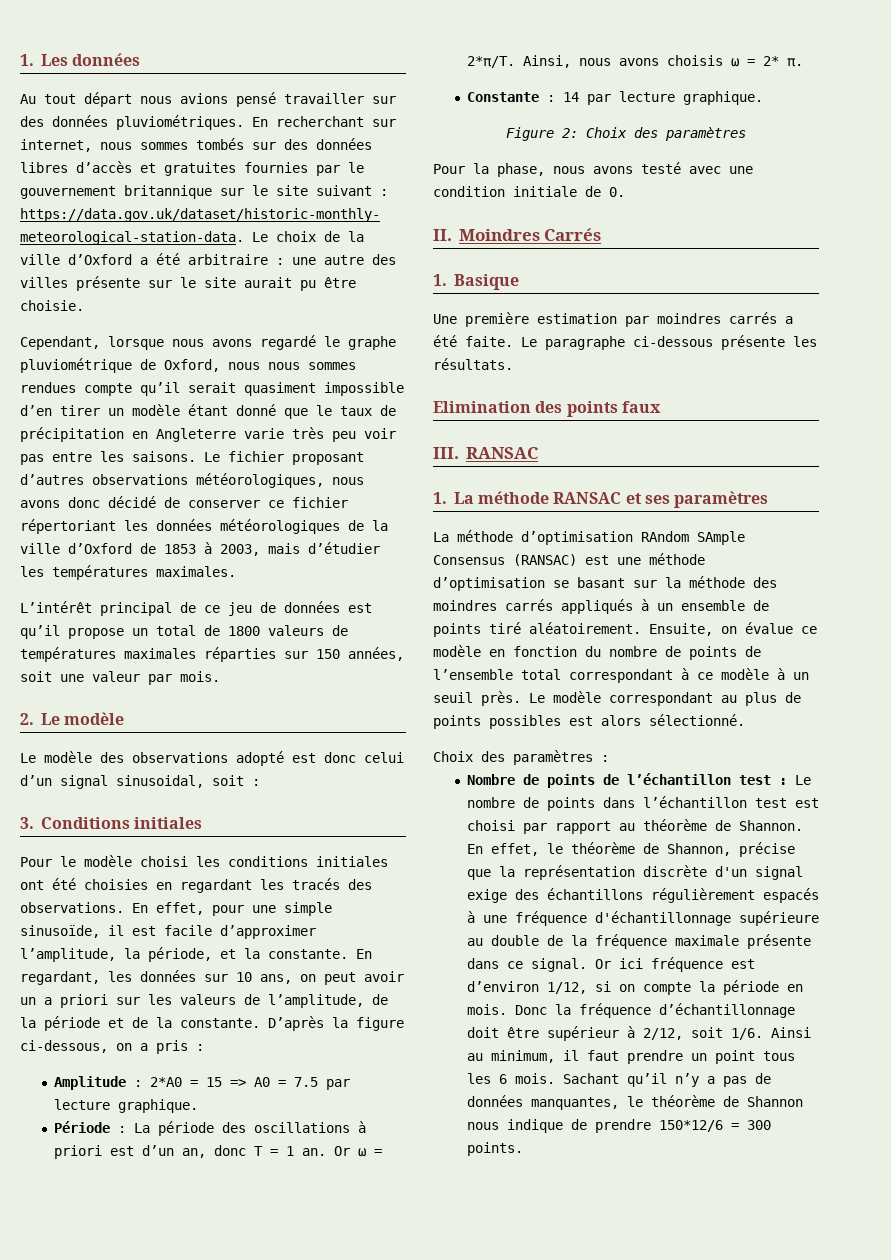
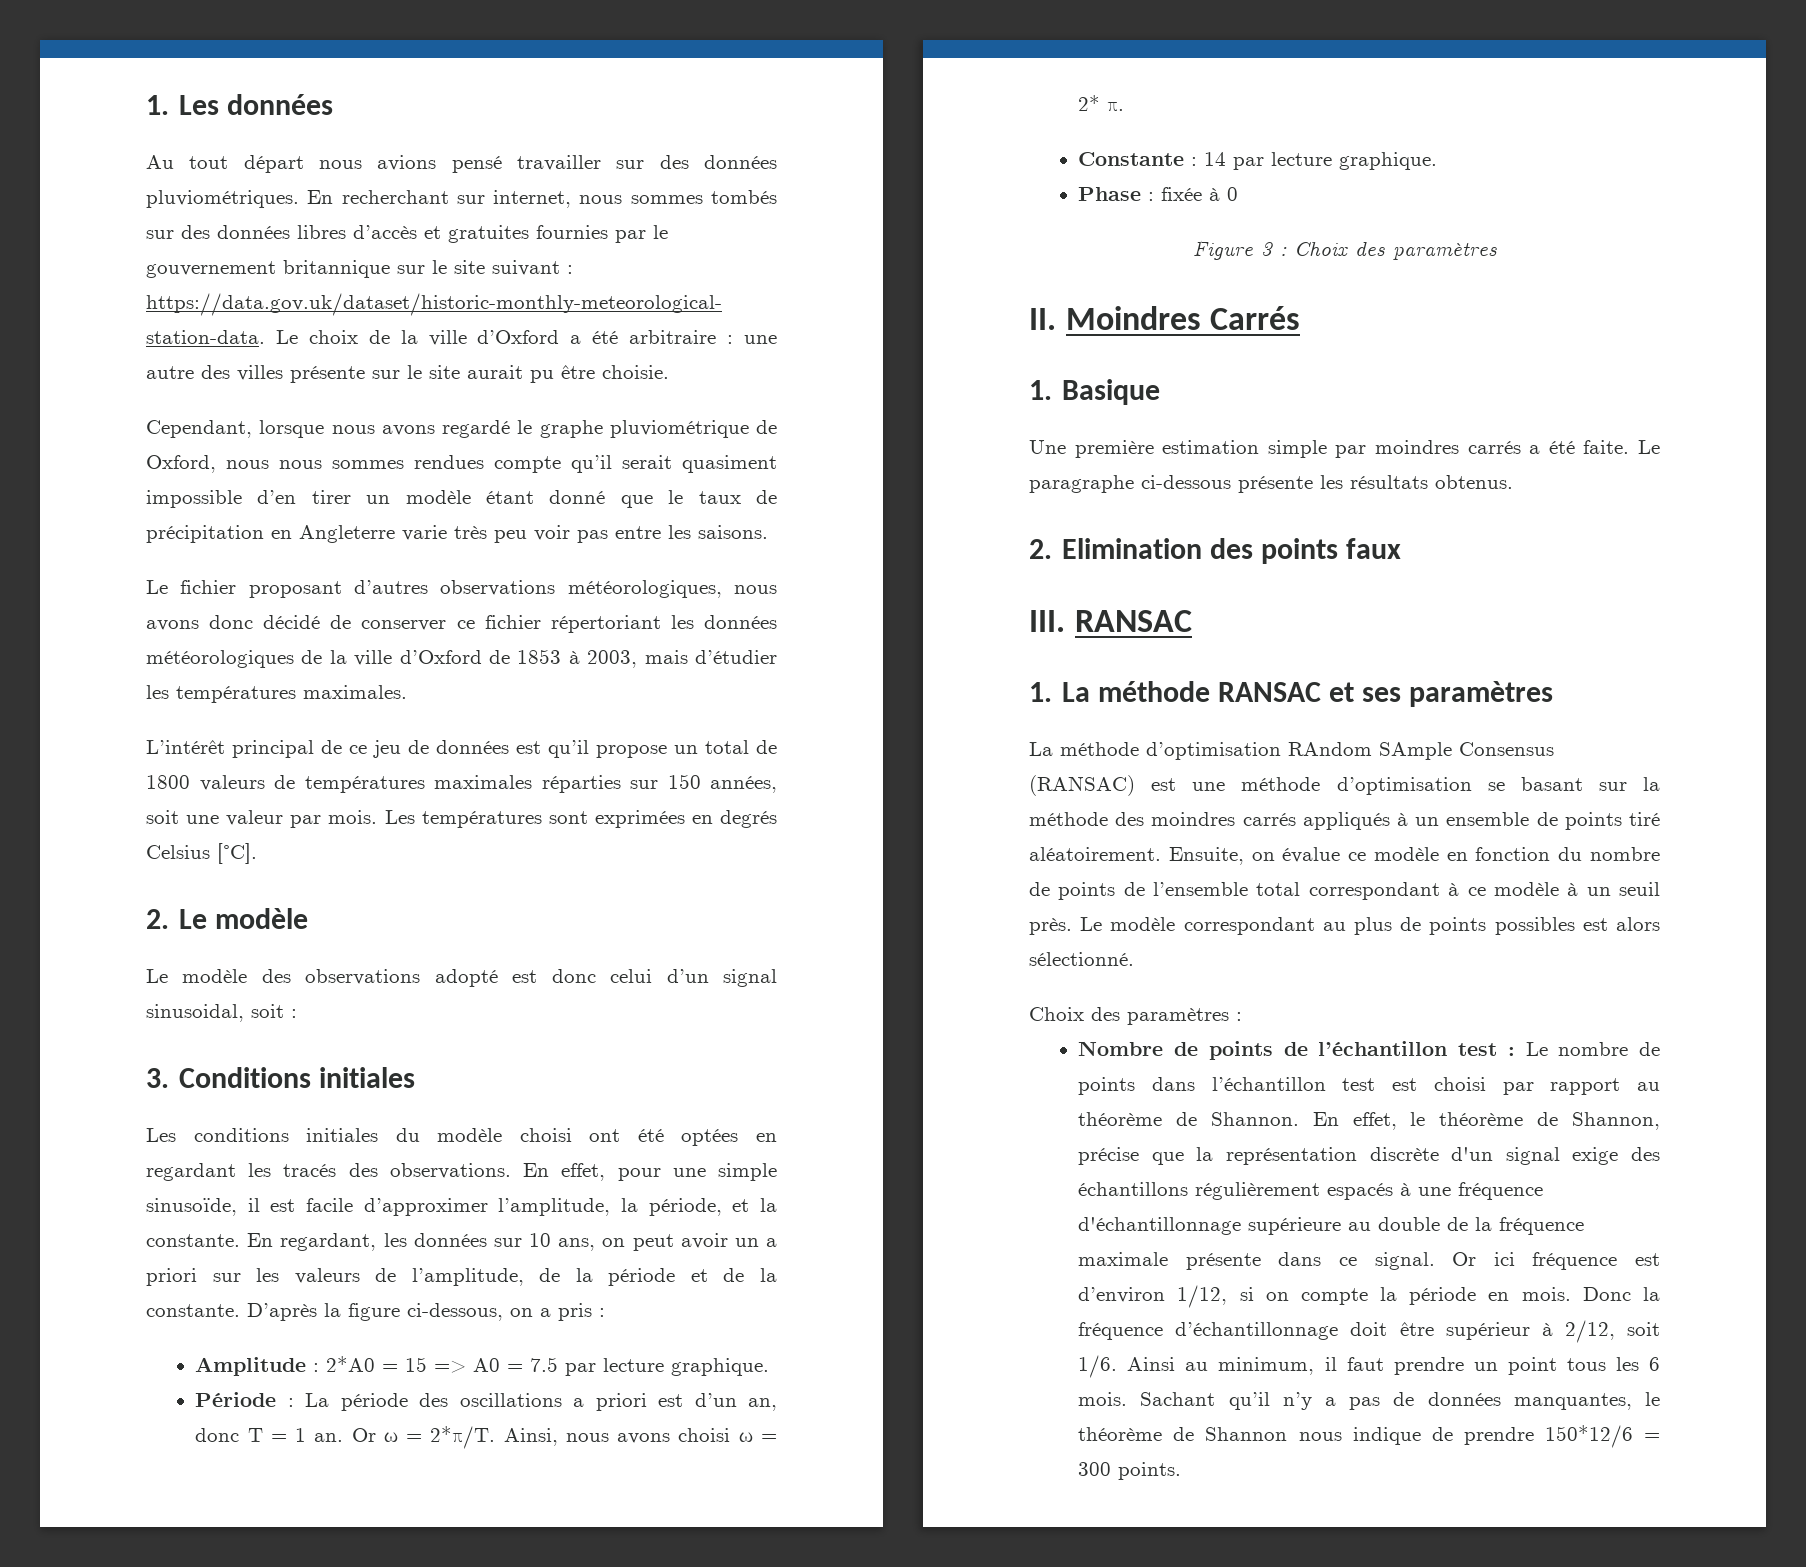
(196, 456) none -> (768, 532) //
(220, 676) none -> [384,810,778,828] [146,843,257,864] Les températures sont exprimées en degrés Celsius [°C].
[20,855,388,867] Pour le modèle choisi les conditions initiales -> [146,1128,572,1142] Les conditions initiales du modèle choisi
[84,879,148,890] choisies -> [681,1129,739,1146] optées
[357,1121,366,1133] à -> [573,1398,585,1407] a
[666,55,723,66] choisis -> [678,1428,731,1442] choisi
(763, 98) none -> [1078,187,1239,201] // Phase : fixée à 0
[562,127,746,141] [433,162,753,177] [433,186,625,197] 2: Choix des paramètres // Pour la phase, nous avons testé avec une condition initiale de 0. -> [1260,241,1497,260] 3 : Choix des paramètres
(617, 318) none -> [1267,440,1327,458] simple
[433,358,513,370] résultats. // -> [1350,475,1513,489] [1029,539,1052,559] résultats obtenus. // 2.

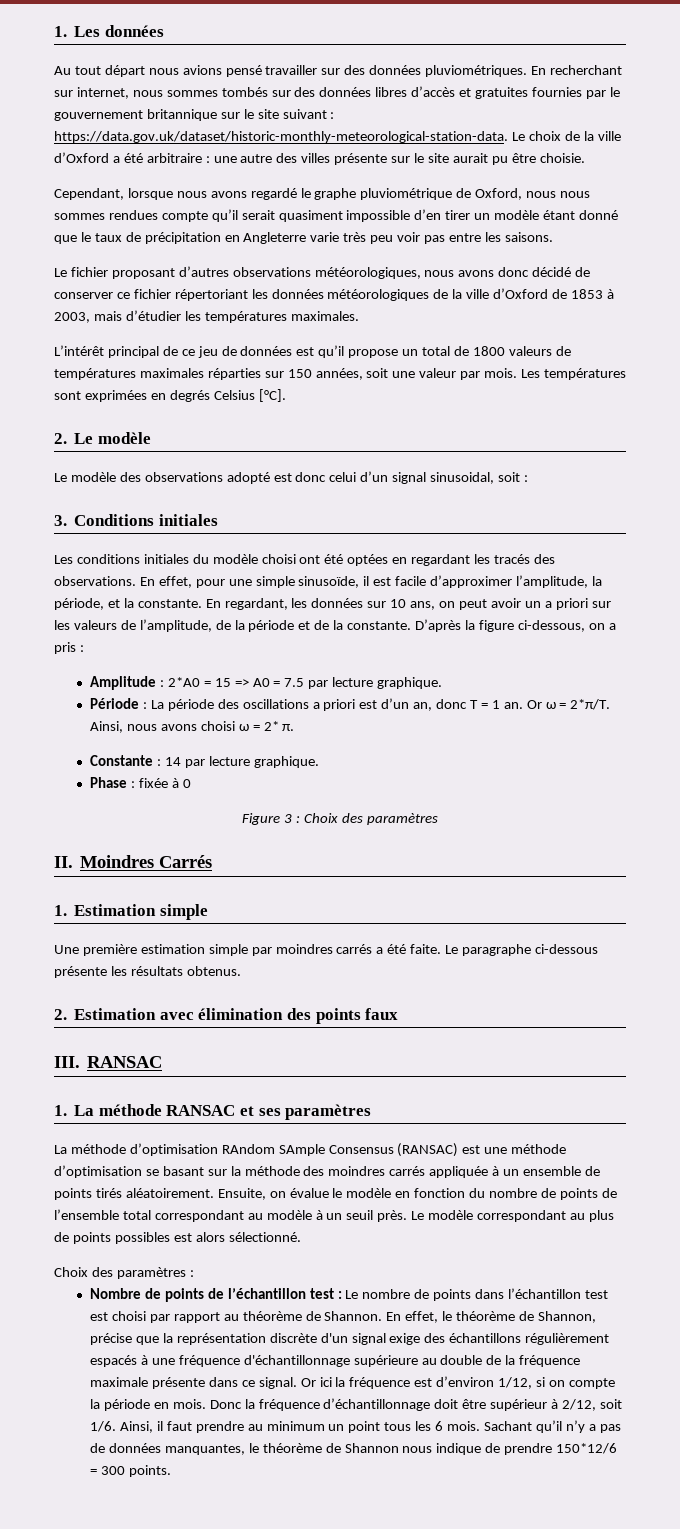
[1062,379,1161,405] Basique -> [74,904,208,920] Estimation simple
[1062,538,1203,559] Elimination -> [74,1008,284,1020] Estimation avec élimination
[1302,812,1390,830] appliqués -> [429,1166,489,1178] appliquée
[1629,812,1660,826] tiré -> [95,1188,122,1198] tirés
[1348,852,1367,861] ce -> [332,1188,343,1198] le
[1448,883,1486,896] à ce -> [247,1213,263,1220] au
(1515, 1259) none -> [335,1377,346,1387] la
[1127,1357,1315,1375] Ainsi au minimum, -> [119,1421,153,1433] Ainsi,
(1464, 1366) none -> [247,1421,325,1431] au minimum

